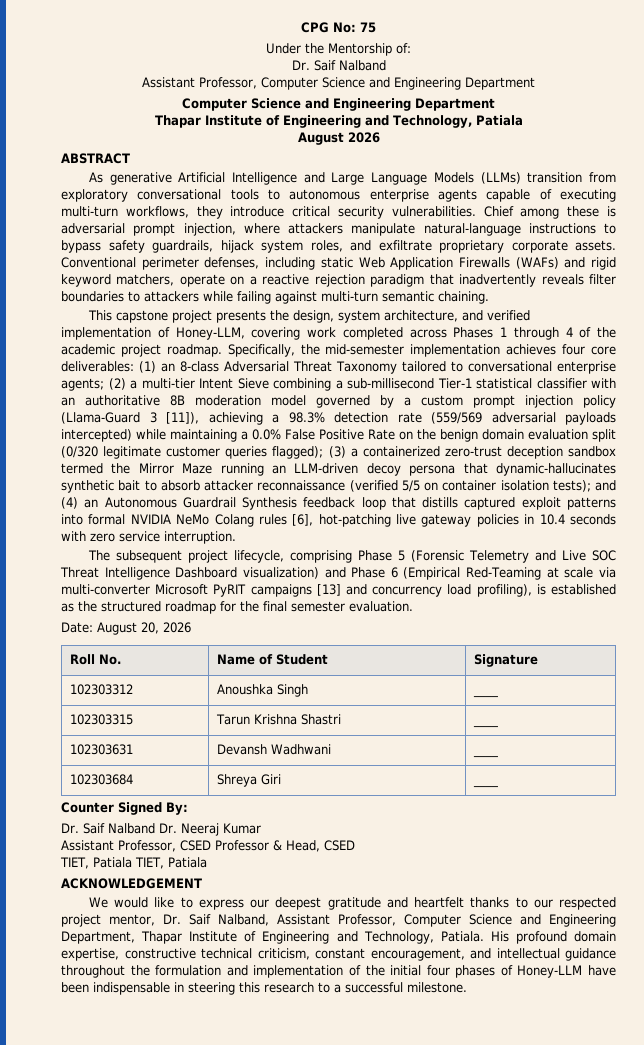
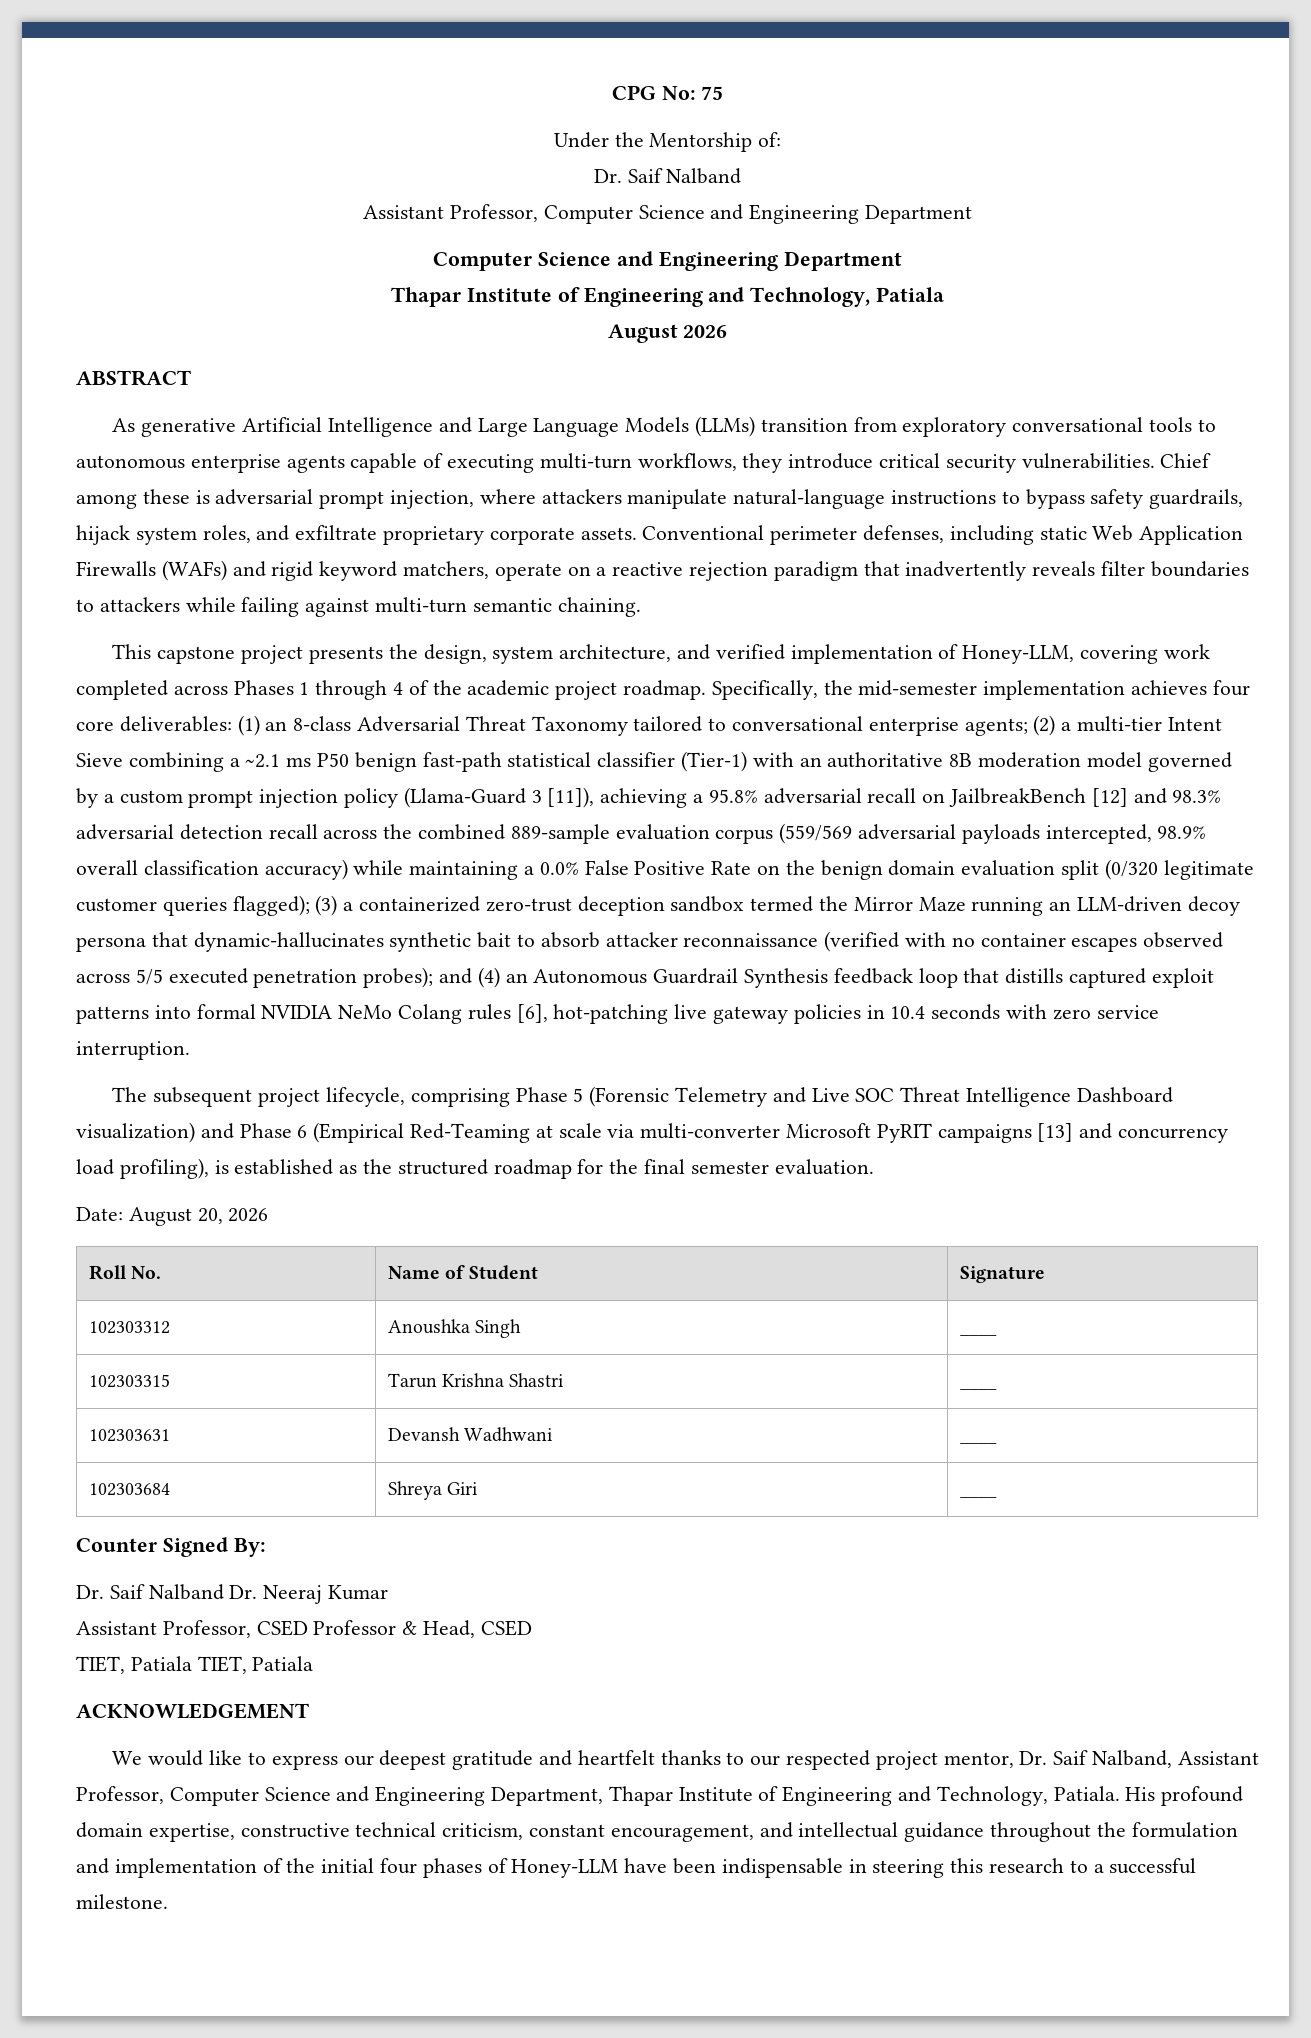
[347,378,472,389] sub-millisecond Tier-1 -> [245,752,502,772] ~2.1 ms P50 benign fast-path
(587, 383) none -> [681,751,748,772] (Tier-1)
[288,412,616,425] [61,429,132,442] 98.3% detection rate (559/569 adversarial payloads intercepted) -> [708,788,1222,807] [76,823,1207,844] [76,859,348,880] 95.8% adversarial recall on JailbreakBench [12] and 98.3% adversarial detection recall across the combined 889-sample evaluation corpus (559/569 adversarial payloads intercepted, 98.9% overall classification accuracy)
[401,480,591,492] 5/5 on container isolation tests); -> [905,932,1224,952] [76,967,434,988] with no container escapes observed across 5/5 executed penetration probes);

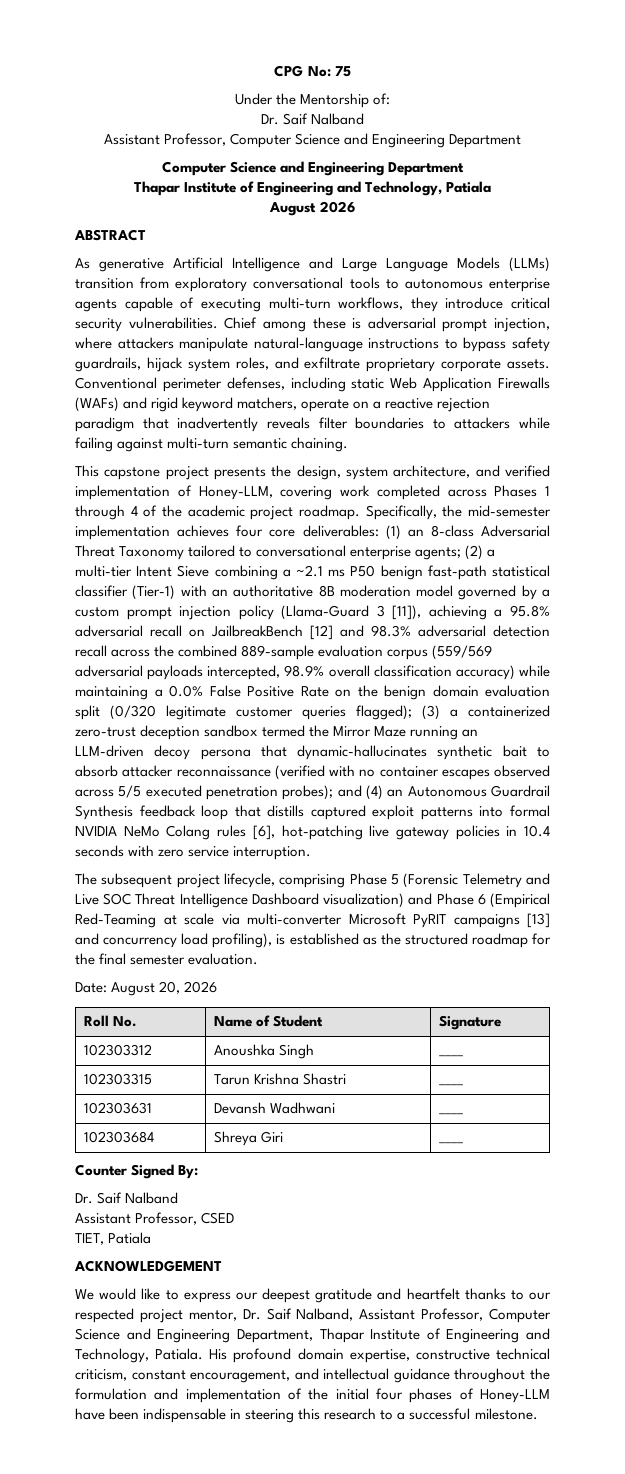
[229,1585,389,1604] Dr. Neeraj Kumar -> (179, 1198) none
[313,1620,532,1638] [76,1656,314,1674] Professor & Head, CSED // TIET, Patiala TIET, Patiala -> [75,1232,152,1245] // TIET, Patiala

